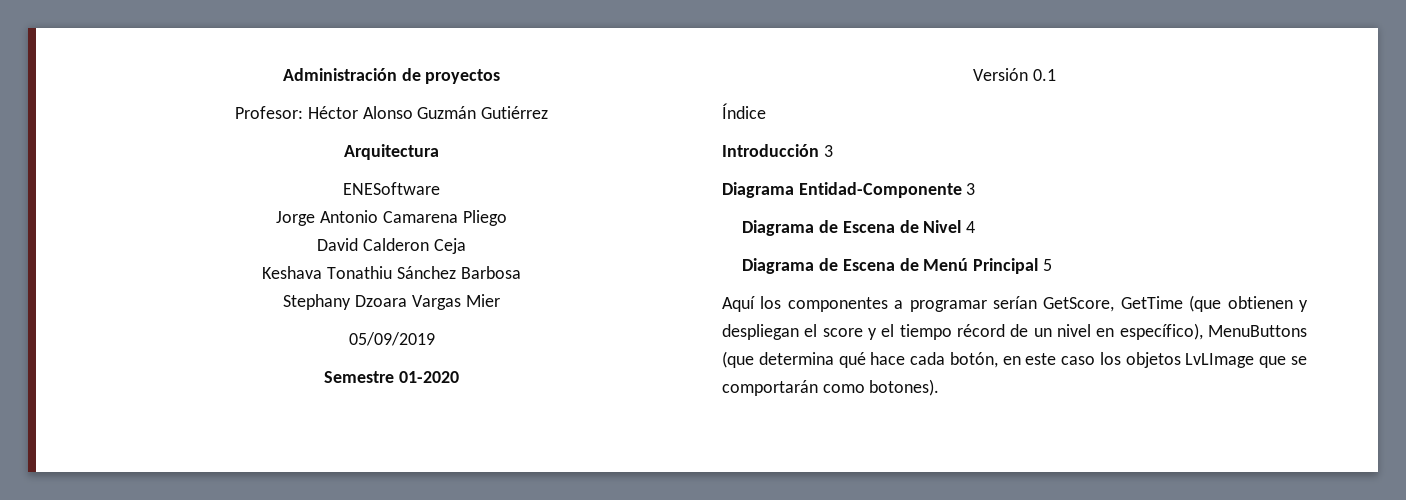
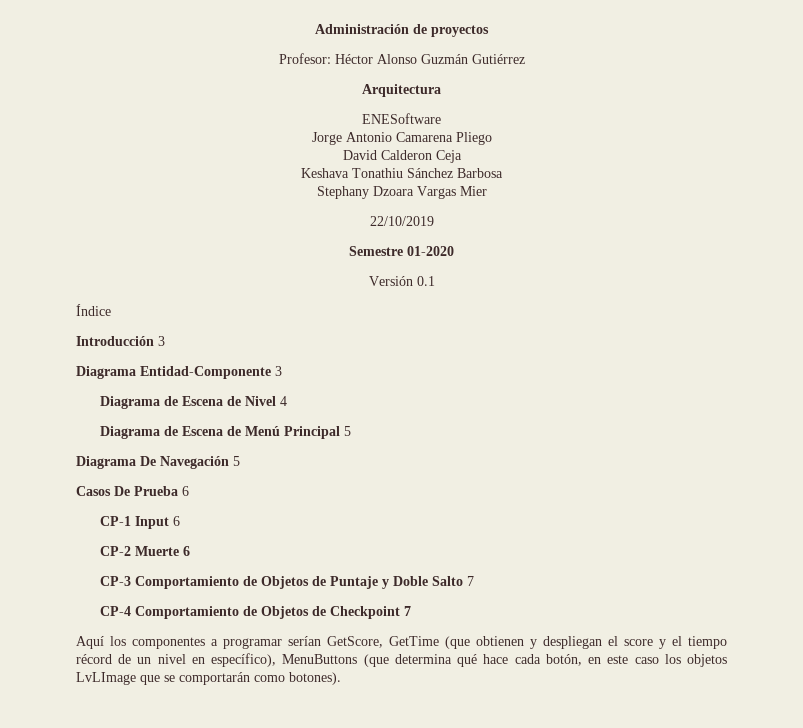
[348,332,435,346] 05/09/2019 -> [369,216,434,226] 22/10/2019
(1052, 265) none -> [76,456,240,469] [76,486,189,496] [99,516,180,529] [99,546,190,556] [99,576,474,589] [99,606,411,619] // Diagrama De Navegación 5 // Casos De Prueba 6 // CP-1 Input 6 // CP-2 Muerte 6 // CP-3 Comportamiento de Objetos de Puntaje y Doble Salto 7 // CP-4 Comportamiento de Objetos de Checkpoint 7

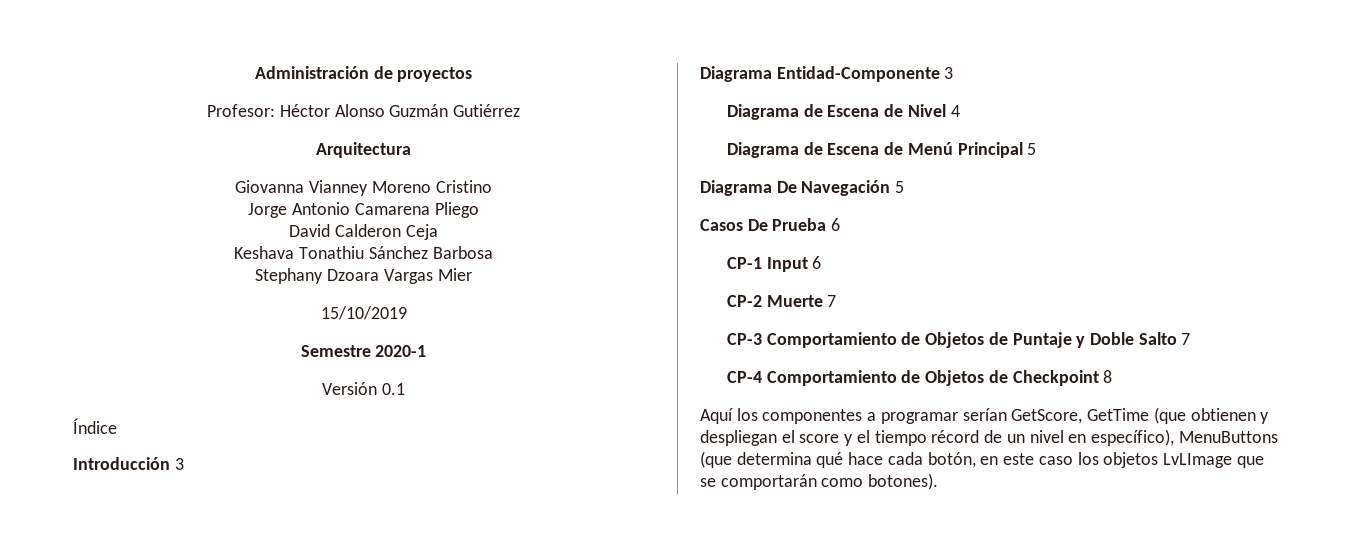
[362,113,441,124] ENESoftware -> [235,180,492,196] Giovanna Vianney Moreno Cristino
[369,216,434,226] 22/10/2019 -> [320,306,407,320] 15/10/2019
[407,246,454,256] 01-2020 -> [375,345,427,357] 2020-1
[182,546,190,556] 6 -> [827,295,837,307] 7
[403,606,411,616] 7 -> [1103,370,1113,383] 8

